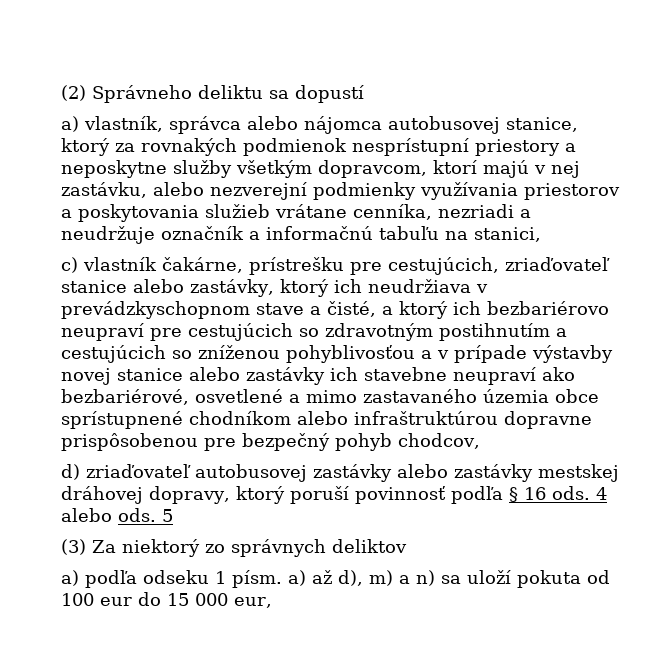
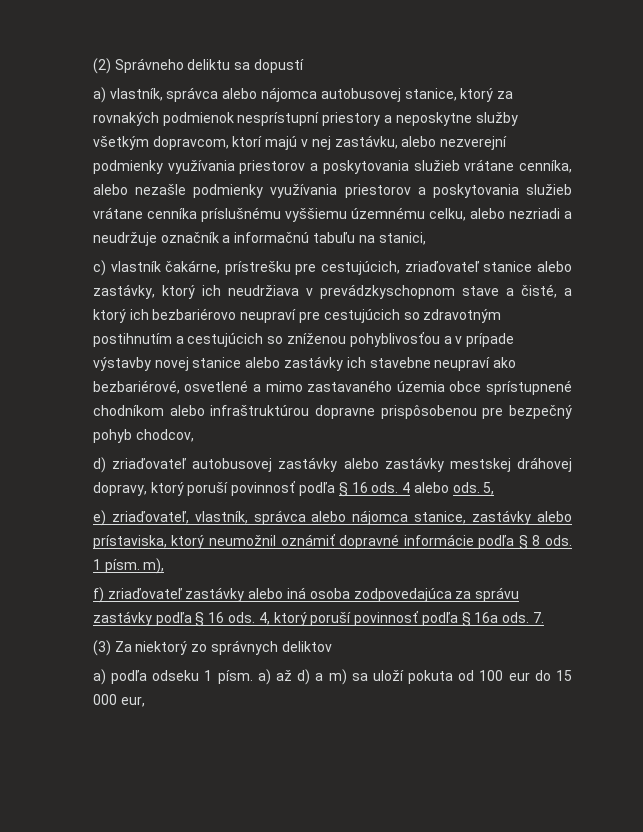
(433, 212) none -> [92,184,572,198] [92,207,505,222] alebo nezašle podmienky využívania priestorov a poskytovania služieb vrátane cenníka príslušnému vyššiemu územnému celku, alebo
[162,509,174,522] 5 -> [483,482,495,495] [92,510,572,526] [92,534,572,550] [92,558,165,574] [92,587,520,603] [92,611,545,627] 5, // e) zriaďovateľ, vlastník, správca alebo nájomca stanice, zastávky alebo prístaviska, ktorý neumožnil oznámiť dopravné informácie podľa § 8 ods. 1 písm. m), // f) zriaďovateľ zastávky alebo iná osoba zodpovedajúca za správu zastávky podľa § 16 ods. 4, ktorý poruší povinnosť podľa § 16a ods. 7.
[338,570,436,586] d), m) a n) -> [297,669,347,685] d) a m)

